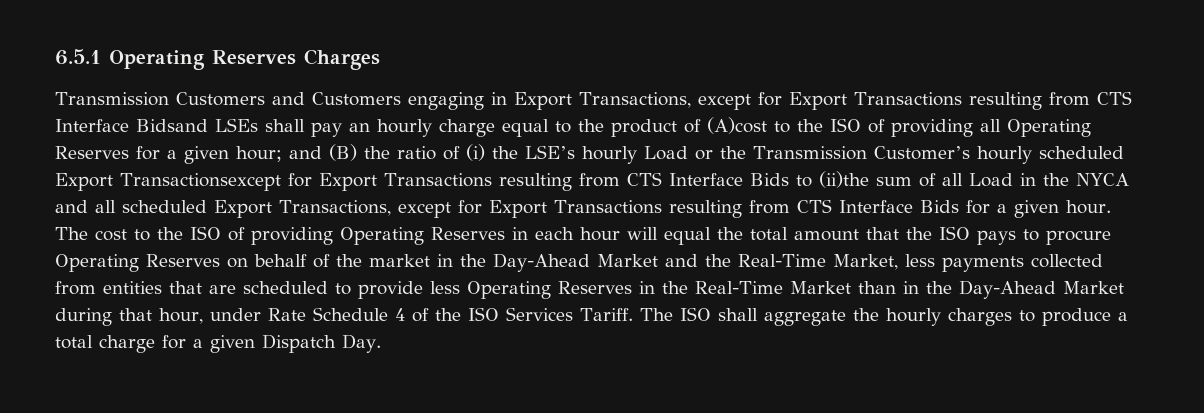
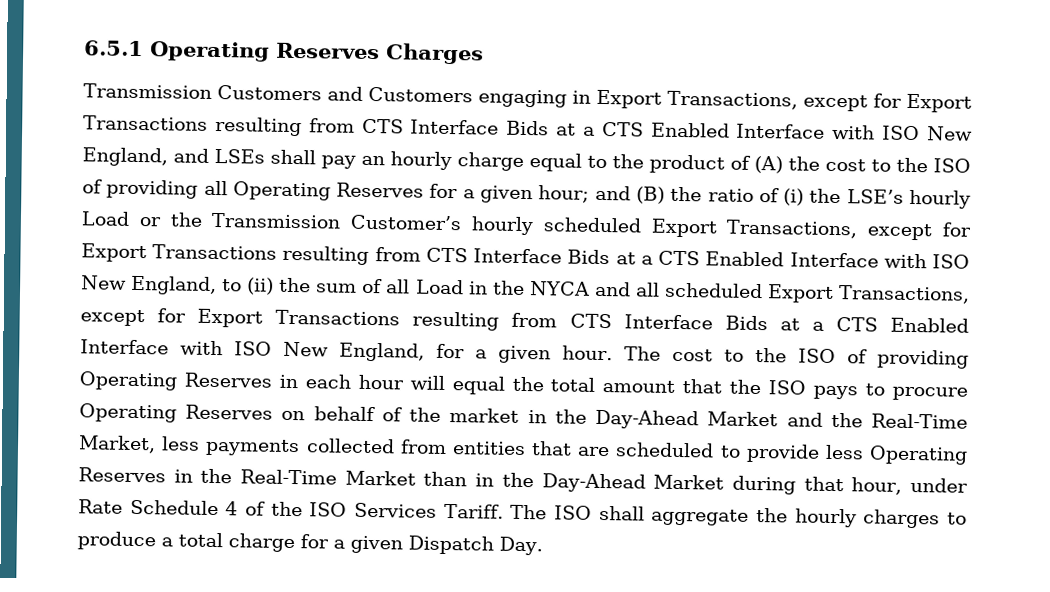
[136,119,208,132] Bidsand -> [506,120,973,141] [82,147,209,167] Bids at a CTS Enabled Interface with ISO New England, and
[707,117,767,134] (A)cost -> [754,155,866,174] (A) the cost
[120,171,869,191] Transactionsexcept for Export Transactions resulting from CTS Interface Bids to (ii)the -> [726,219,971,241] [81,243,971,269] [81,275,312,296] Transactions, except for Export Transactions resulting from CTS Interface Bids at a CTS Enabled Interface with ISO New England, to (ii) the
(959, 206) none -> [779,317,970,333] [80,339,426,362] at a CTS Enabled Interface with ISO New England,

